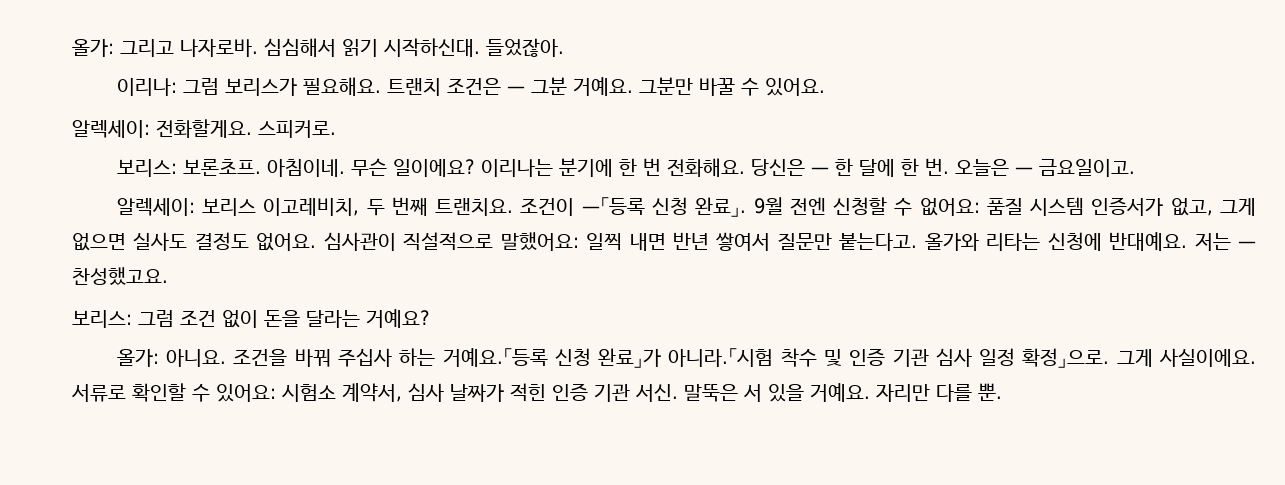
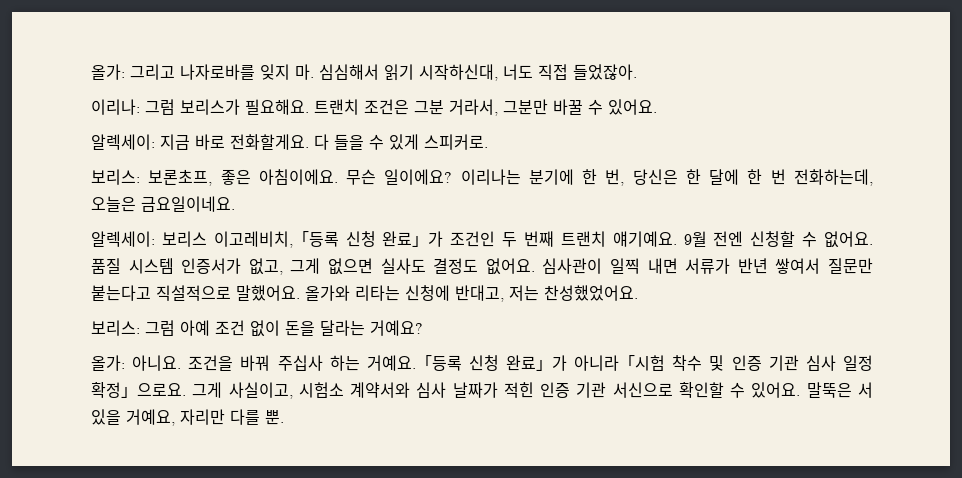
[180,38,480,57] 나자로바. 심심해서 읽기 시작하신대. -> [180,64,568,81] 나자로바를 잊지 마. 심심해서 읽기 시작하신대, 너도 직접
[506,77,633,96] — 그분 거예요. -> [414,99,498,116] 그분 거라서,
[156,119,252,138] 전화할게요. -> [160,134,419,150] 지금 바로 전화할게요. 다 들을 수 있게
[182,159,345,177] 보론초프. 아침이네. -> [148,169,338,186] 보론초프, 좋은 아침이에요.
[642,158,1135,177] [116,197,747,217] 번 전화해요. 당신은 — 한 달에 한 번. 오늘은 — 금요일이고. // 알렉세이: 보리스 이고레비치, 두 번째 트랜치요. 조건이 —「등록 신청 완료」. -> [605,169,873,186] [91,196,235,212] [91,231,677,248] 번, 당신은 한 달에 한 번 전화하는데, 오늘은 금요일이네요. // 알렉세이: 보리스 이고레비치,「등록 신청 완료」가 조건인 두 번째 트랜치 얘기예요.
[919,198,980,216] 없어요: -> [824,231,873,248] 없어요.
[403,232,579,251] 직설적으로 말했어요: -> (603, 266) none
(666, 242) none -> [685,258,731,274] 서류가
[839,232,1256,251] [72,267,168,285] 붙는다고. 올가와 리타는 신청에 반대예요. 저는 — 찬성했고요. -> [91,285,638,302] 붙는다고 직설적으로 말했어요. 올가와 리타는 신청에 반대고, 저는 찬성했었어요.
(174, 318) none -> [180,320,210,336] 아예
[668,349,729,367] 아니라. -> [574,355,620,371] 아니라
[1067,348,1257,367] [71,383,402,402] 으로. 그게 사실이에요. 서류로 확인할 수 있어요: 시험소 계약서, -> [137,382,411,399] 으로요. 그게 사실이고, 시험소 계약서와
[635,384,678,402] 서신. -> [612,382,801,398] 서신으로 확인할 수 있어요.
[810,383,870,402] 거예요. -> [126,409,175,426] 거예요,

